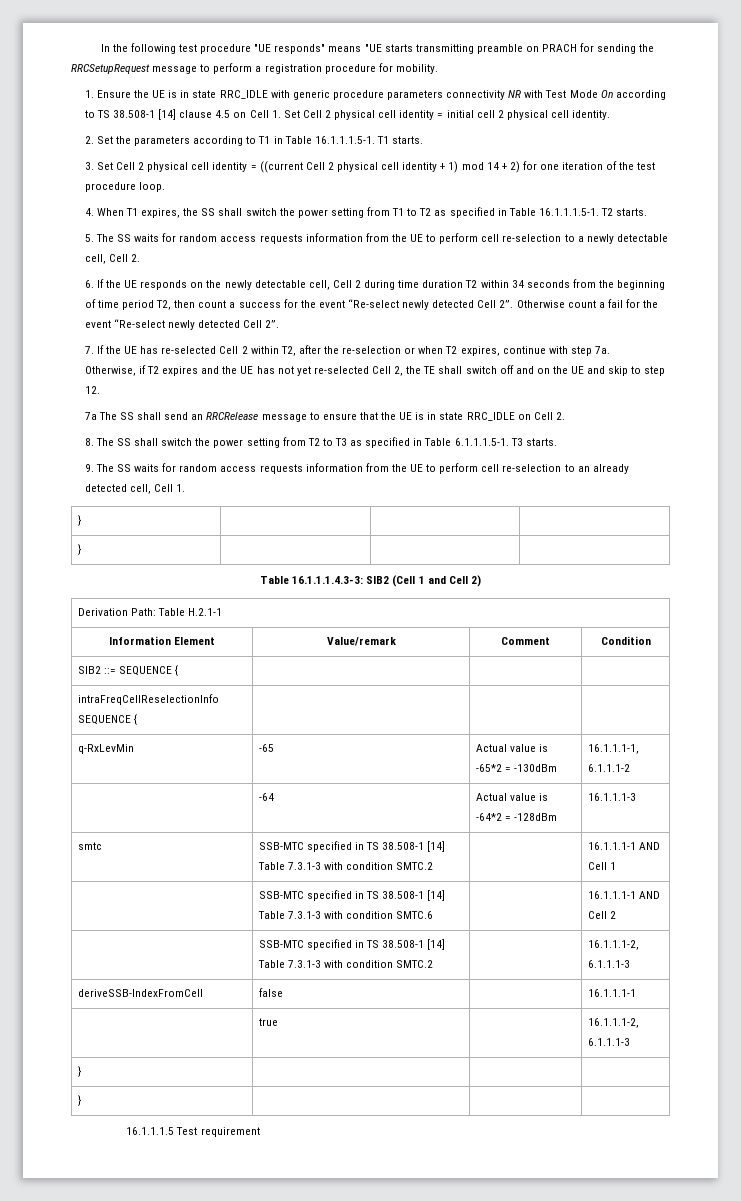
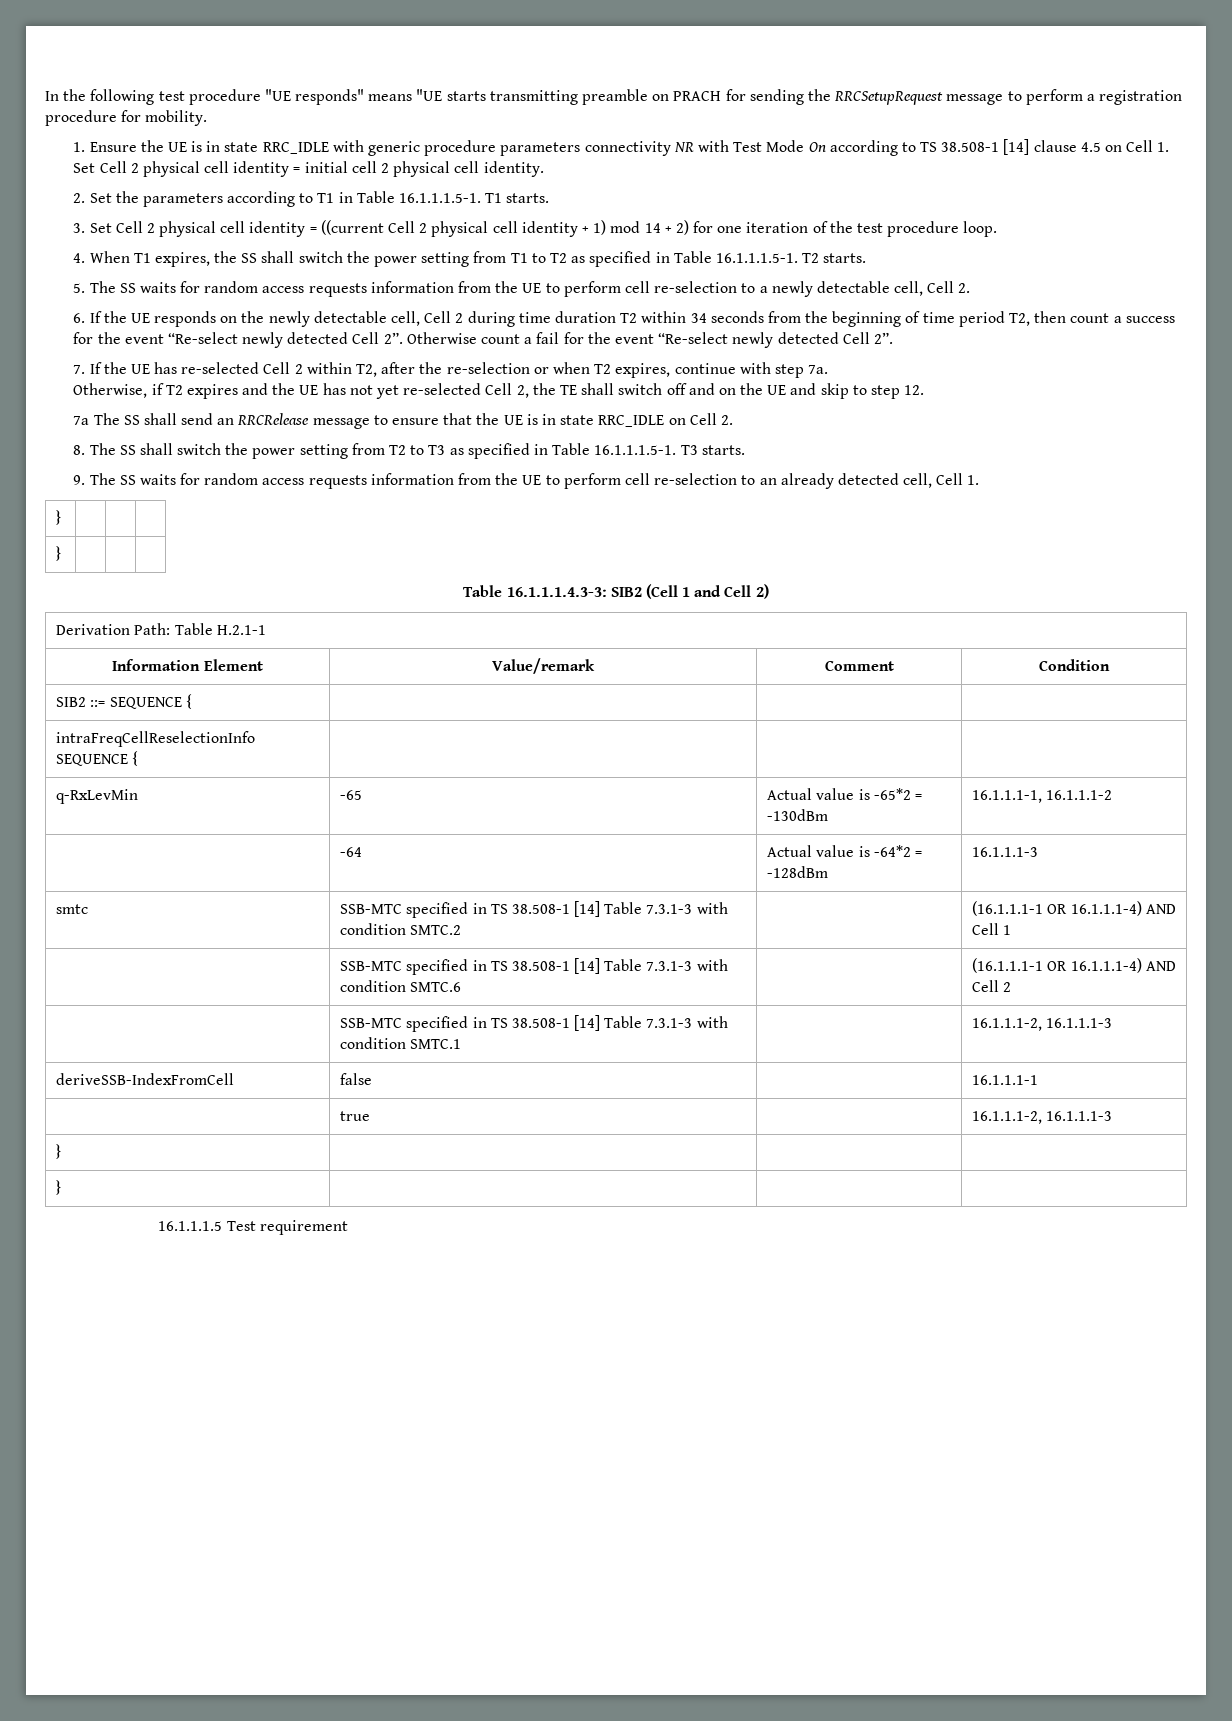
[454,438,509,446] 6.1.1.1.5-1. -> [594,445,677,455] 16.1.1.1.5-1.
[587,764,630,772] 6.1.1.1-2 -> [1046,790,1113,800] 16.1.1.1-2
[587,842,636,850] 16.1.1.1-1 -> [972,901,1142,916] (16.1.1.1-1 OR 16.1.1.1-4)
[587,891,636,899] 16.1.1.1-1 -> [972,958,1142,973] (16.1.1.1-1 OR 16.1.1.1-4)
[395,960,433,968] [587,940,639,950] [587,960,630,968] SMTC.2 | | 16.1.1.1-2, 6.1.1.1-3 -> [410,1039,462,1049] [972,1018,1113,1031] SMTC.1 | | 16.1.1.1-2, 16.1.1.1-3
[587,1038,630,1046] 6.1.1.1-3 -> [1046,1111,1113,1121] 16.1.1.1-3

